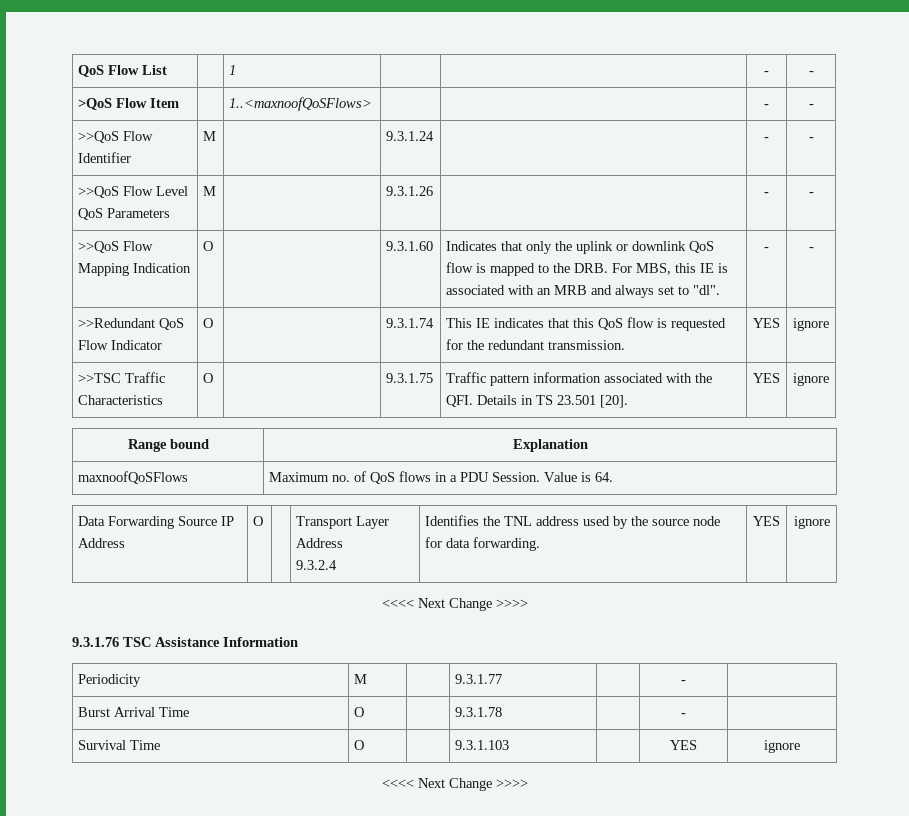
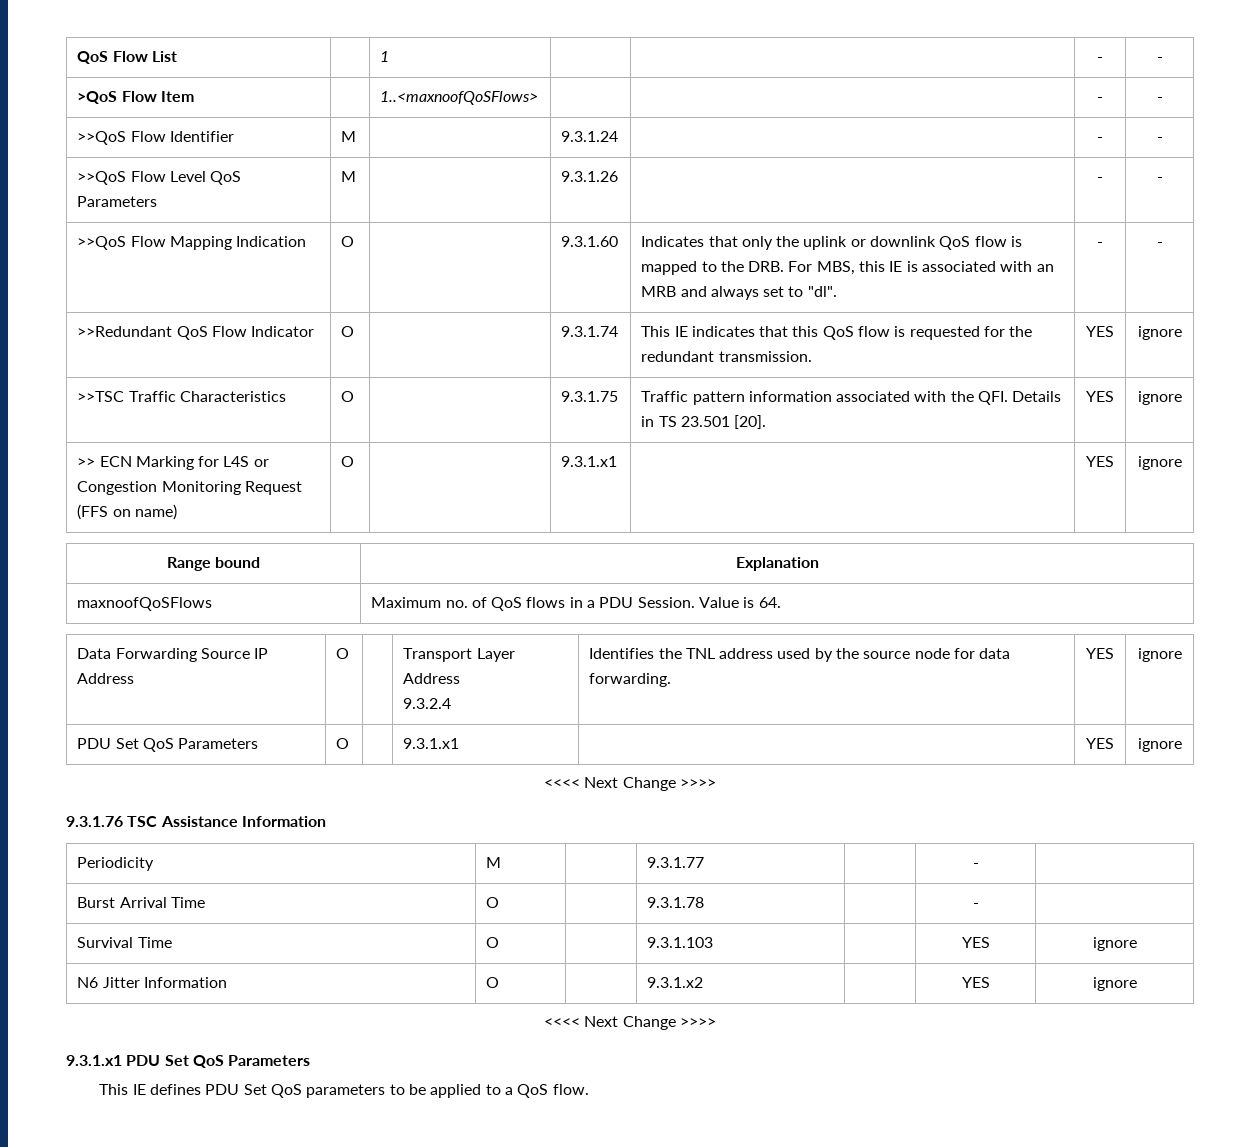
(829, 379) none -> [77,456,269,470] [77,481,302,495] [77,504,177,520] [341,456,355,467] [561,456,618,467] [1086,456,1114,467] [1137,456,1182,470] // >> ECN Marking for L4S or Congestion Monitoring Request (FFS on name) | O | | 9.3.1.x1 | | YES | ignore
(830, 522) none -> [77,738,259,752] [336,738,350,749] [403,738,460,749] [1086,738,1114,749] [1137,738,1182,752] // PDU Set QoS Parameters | O | | 9.3.1.x1 | | YES | ignore
[381,778,528,791] // <<<< Next Change >>>> -> [77,977,227,988] [486,977,500,988] [647,977,704,988] [961,977,990,988] [1092,977,1137,991] [544,1016,716,1030] [66,1055,311,1068] [99,1084,589,1098] // N6 Jitter Information | O | | 9.3.1.x2 | | YES | ignore // <<<< Next Change >>>> // 9.3.1.x1 PDU Set QoS Parameters // This IE defines PDU Set QoS parameters to be applied to a QoS flow.

